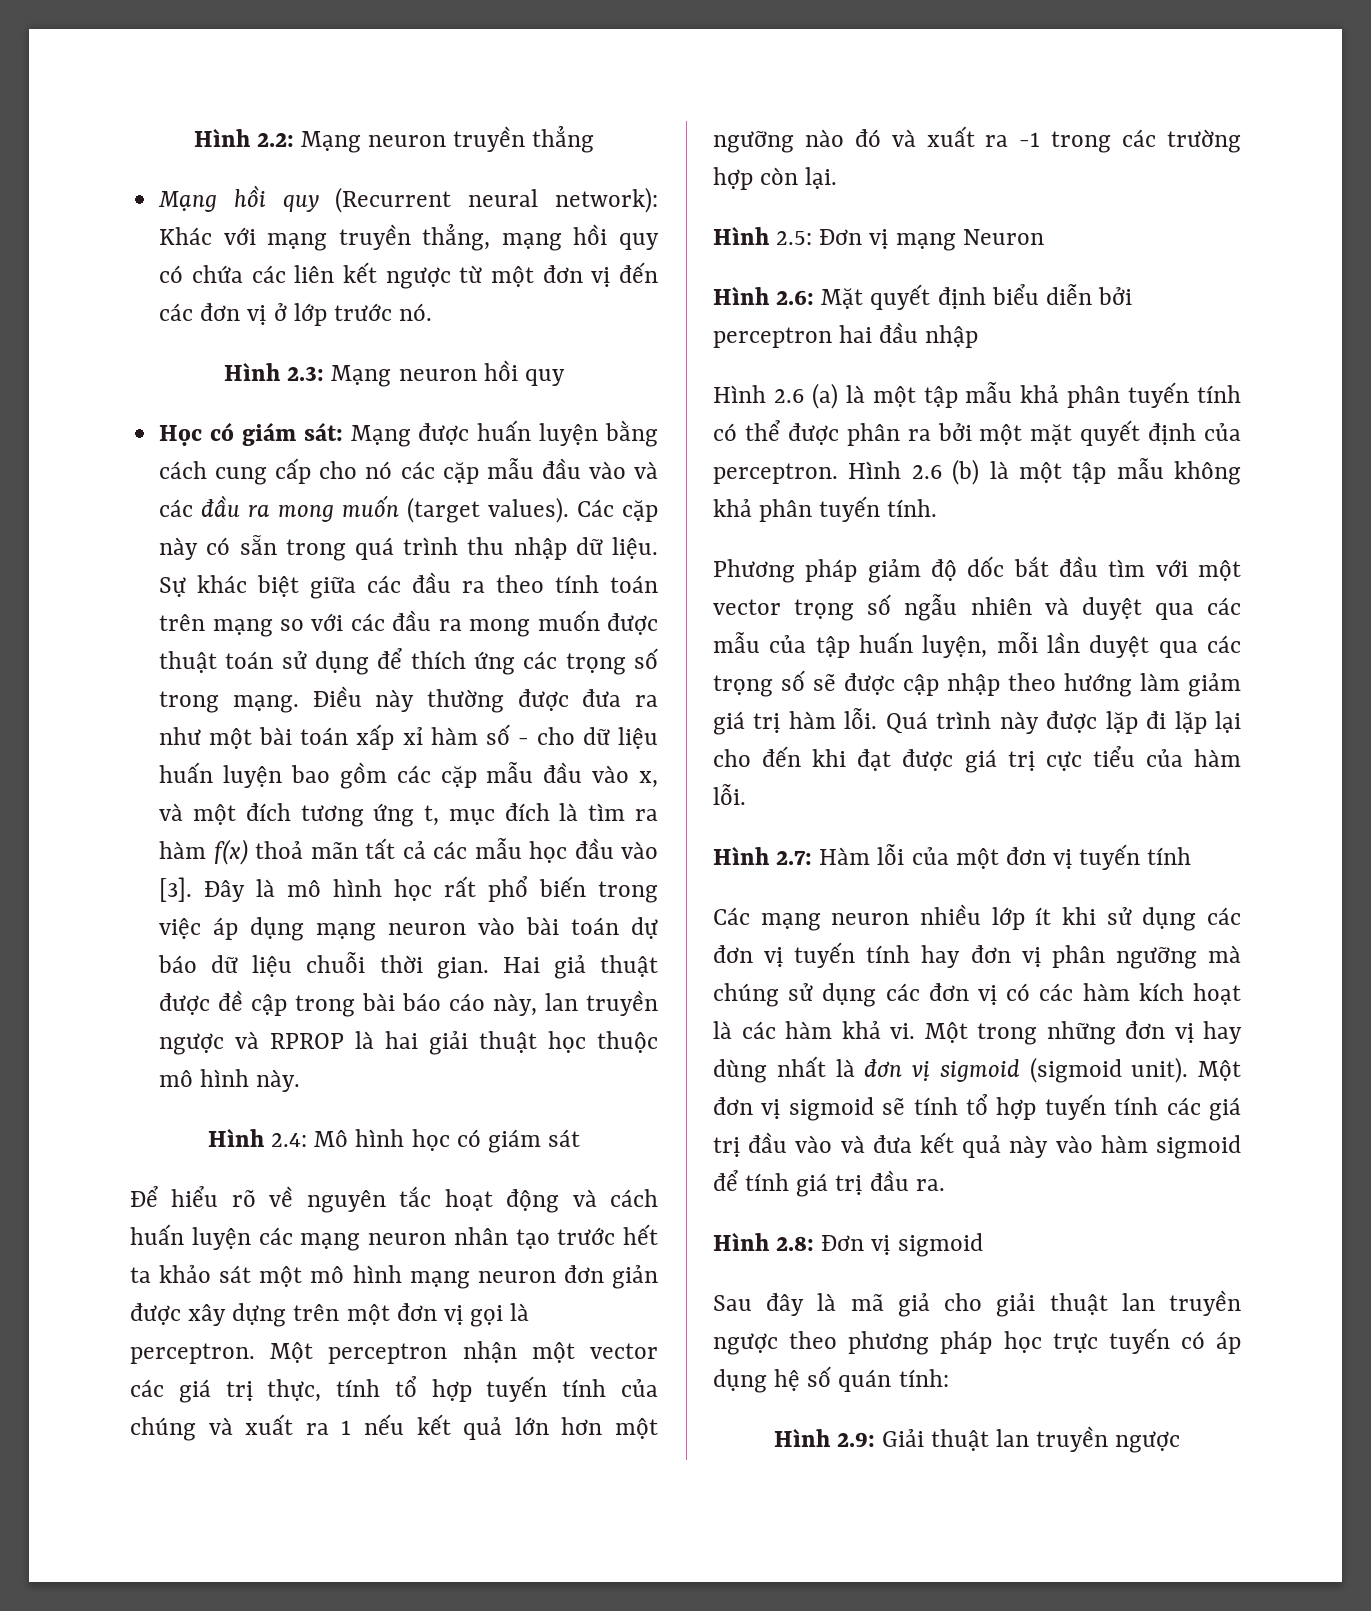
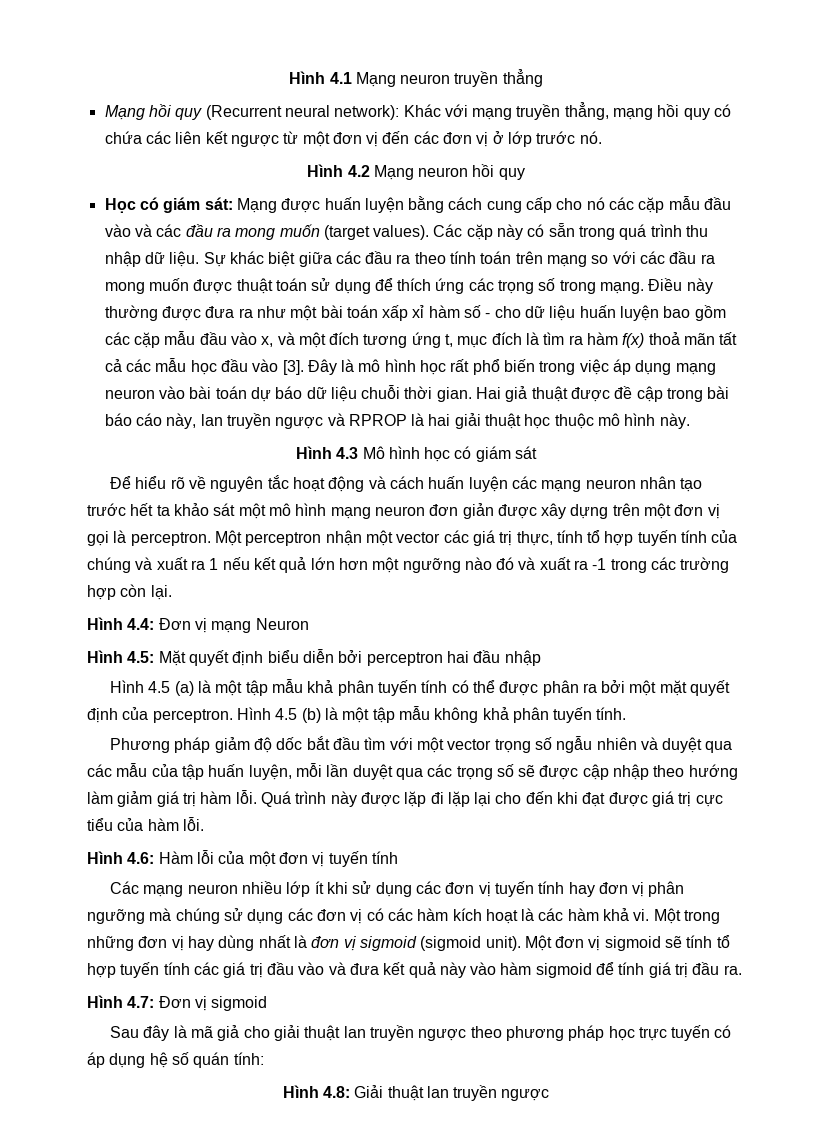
[193,128,294,147] Hình 2.2: -> [289,71,352,84] Hình 4.1
[287,366,325,381] 2.3: -> [347,165,370,177] 4.2
[271,1133,308,1147] 2.4: -> [336,447,359,459] 4.3
[776,231,813,245] 2.5: -> [127,618,155,630] 4.4:
[776,290,815,305] 2.6: -> [127,651,155,663] 4.5:
[773,389,804,403] 2.6 -> [148,681,171,693] 4.5
[911,465,942,479] 2.6 -> [275,708,298,720] 4.5
[776,851,813,865] 2.7: -> [127,852,155,864] 4.6:
[776,1236,815,1251] 2.8: -> [127,996,155,1008] 4.7:
[836,1432,875,1447] 2.9: -> [322,1086,350,1098] 4.8:

